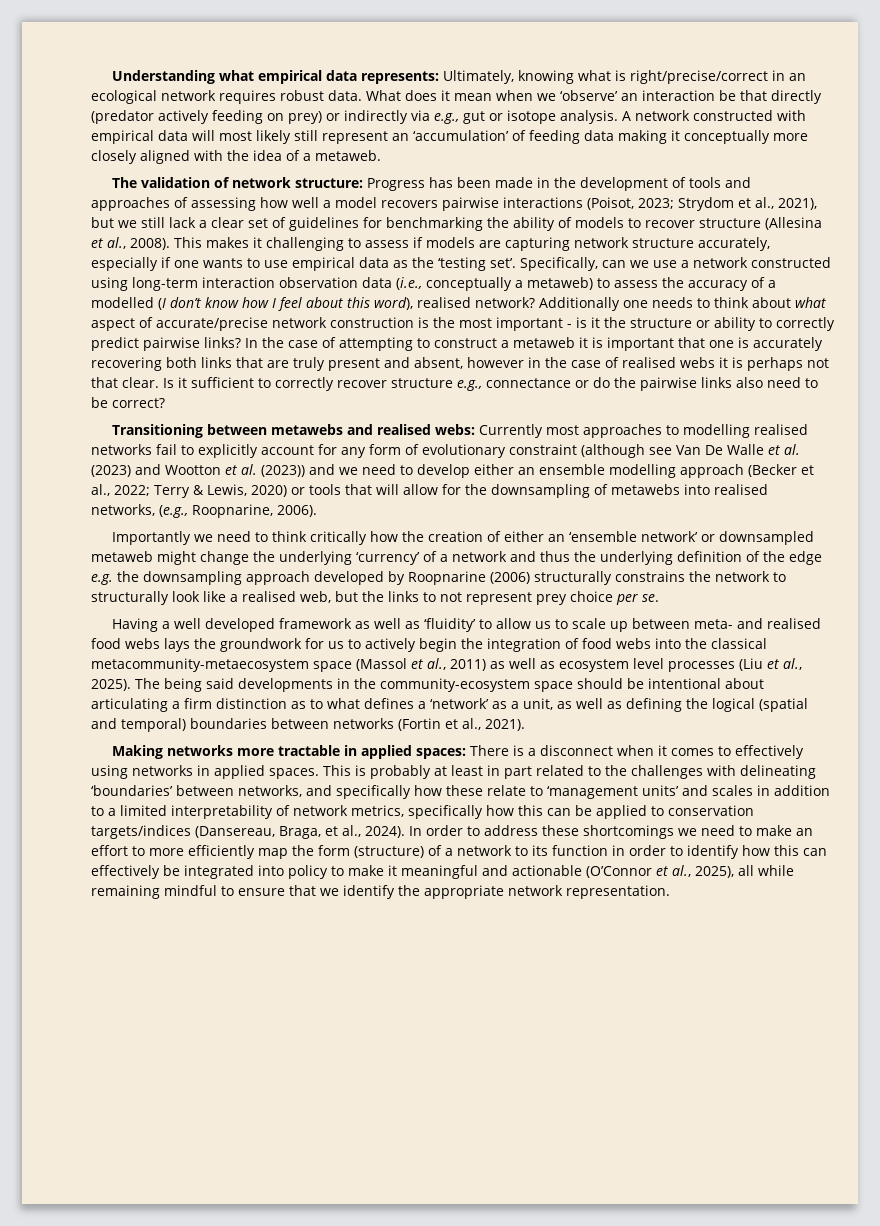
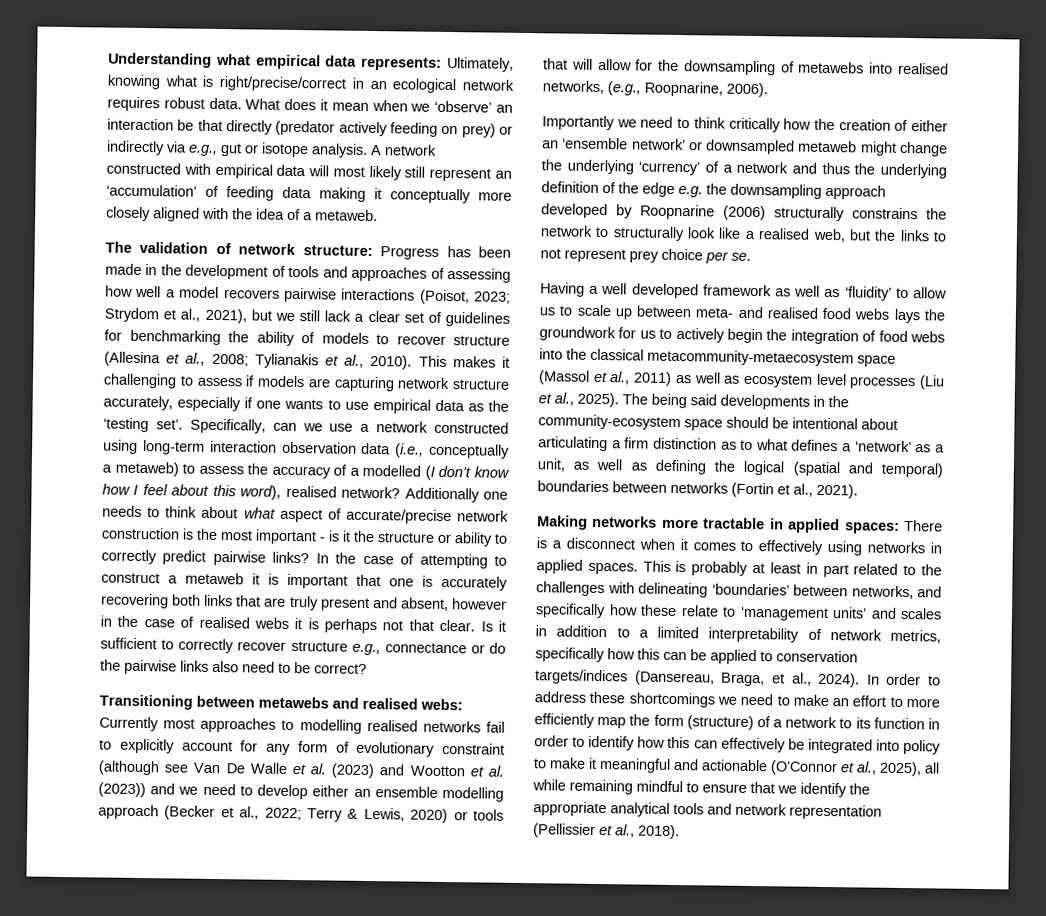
[130,238,170,250] 2008). -> [211,353,413,370] 2008; Tylianakis et al., 2010).
[508,885,670,899] network representation. -> [610,802,882,820] [533,823,680,840] analytical tools and network representation (Pellissier et al., 2018).

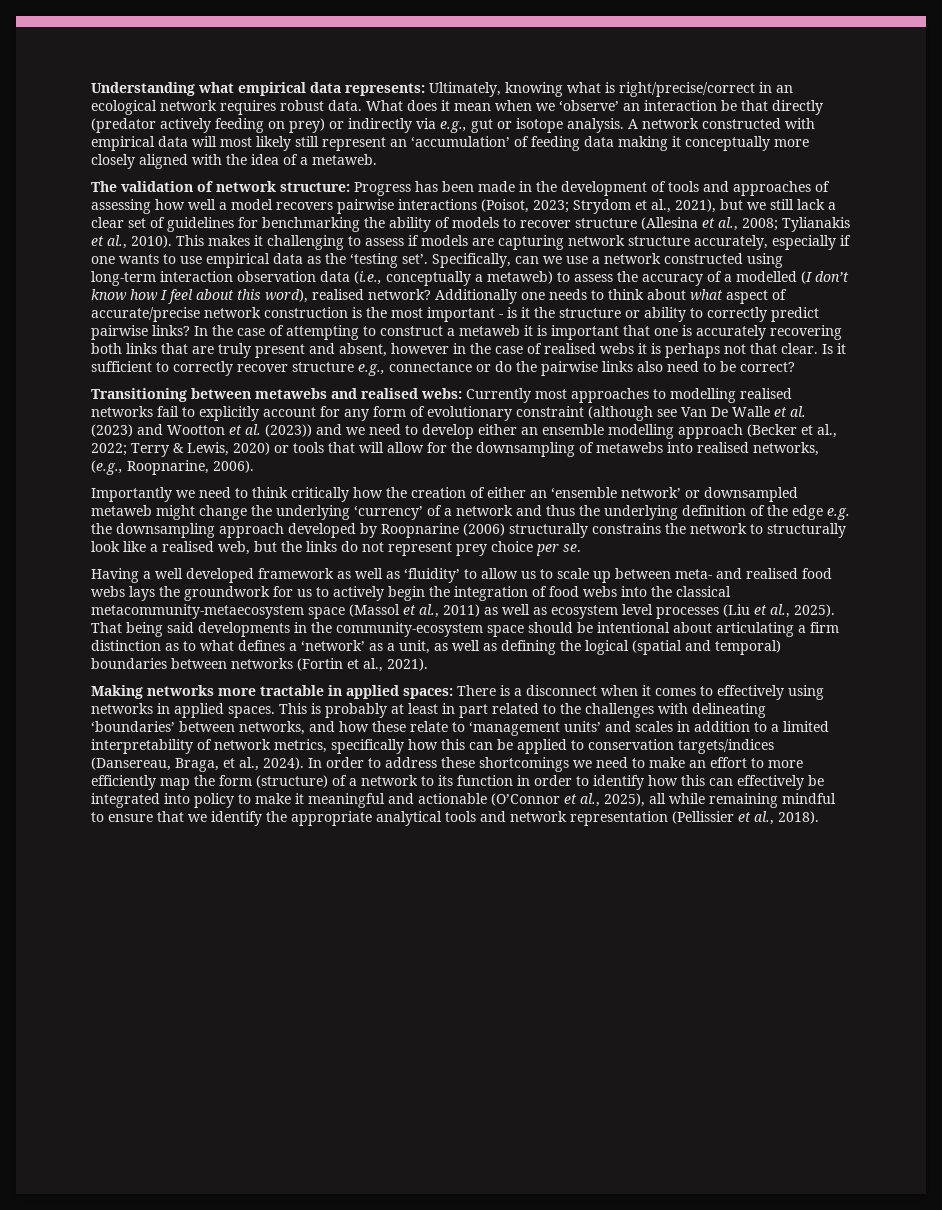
[933,231,948,242] to -> [341,541,358,552] do
[622,393,648,405] The -> [91,622,122,633] That
[535,603,606,619] specifically -> (335, 726) none

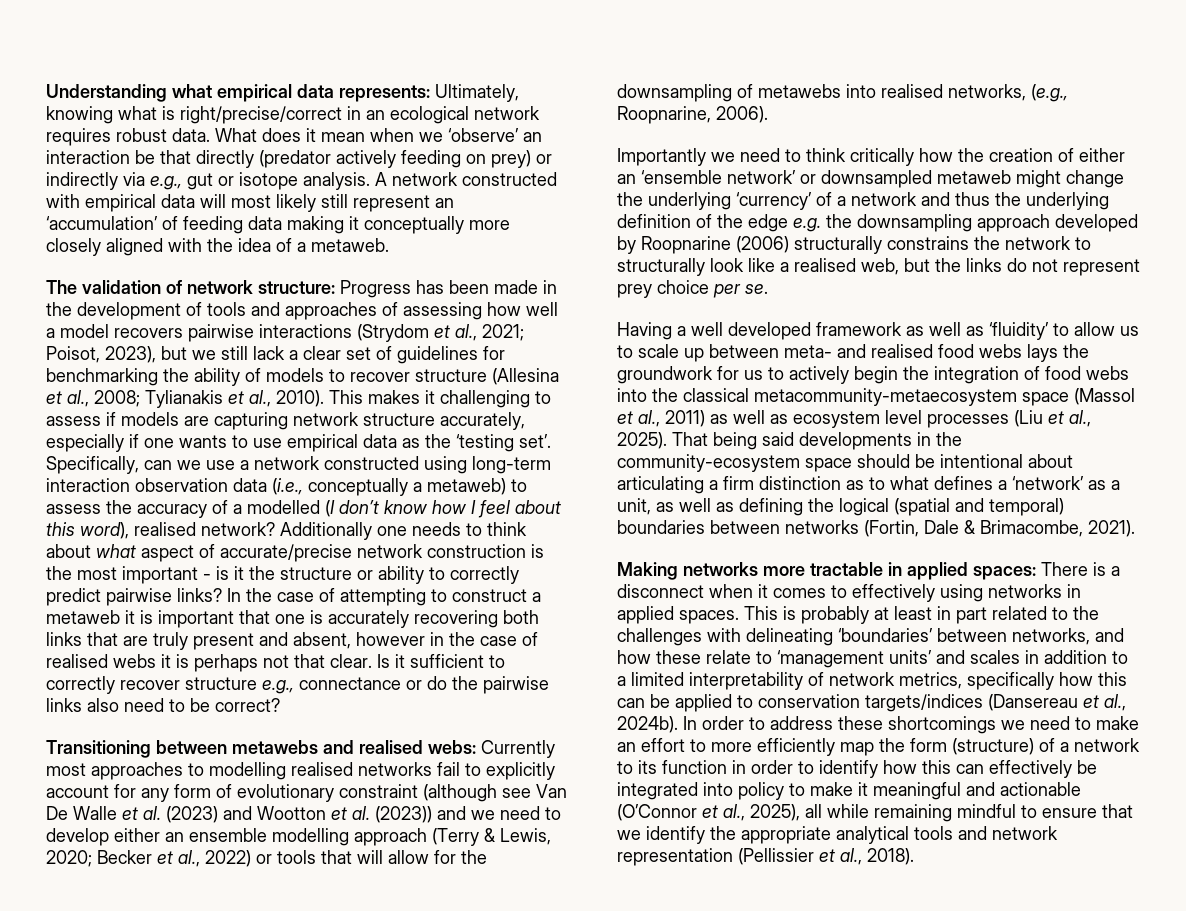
[481,199,716,214] (Poisot, 2023; Strydom et al., 2021), -> [357,324,524,342] [46,346,156,363] (Strydom et al., 2021; Poisot, 2023),
[747,424,837,438] [91,442,270,457] (Becker et al., 2022; Terry & Lewis, 2020) -> [432,828,551,846] [46,850,251,867] (Terry & Lewis, 2020; Becker et al., 2022)
[297,658,383,672] (Fortin et al., -> [864,520,1083,537] (Fortin, Dale & Brimacombe,
[91,757,304,772] (Dansereau, Braga, et al., 2024). -> [988,694,1126,711] [617,716,678,733] (Dansereau et al., 2024b).

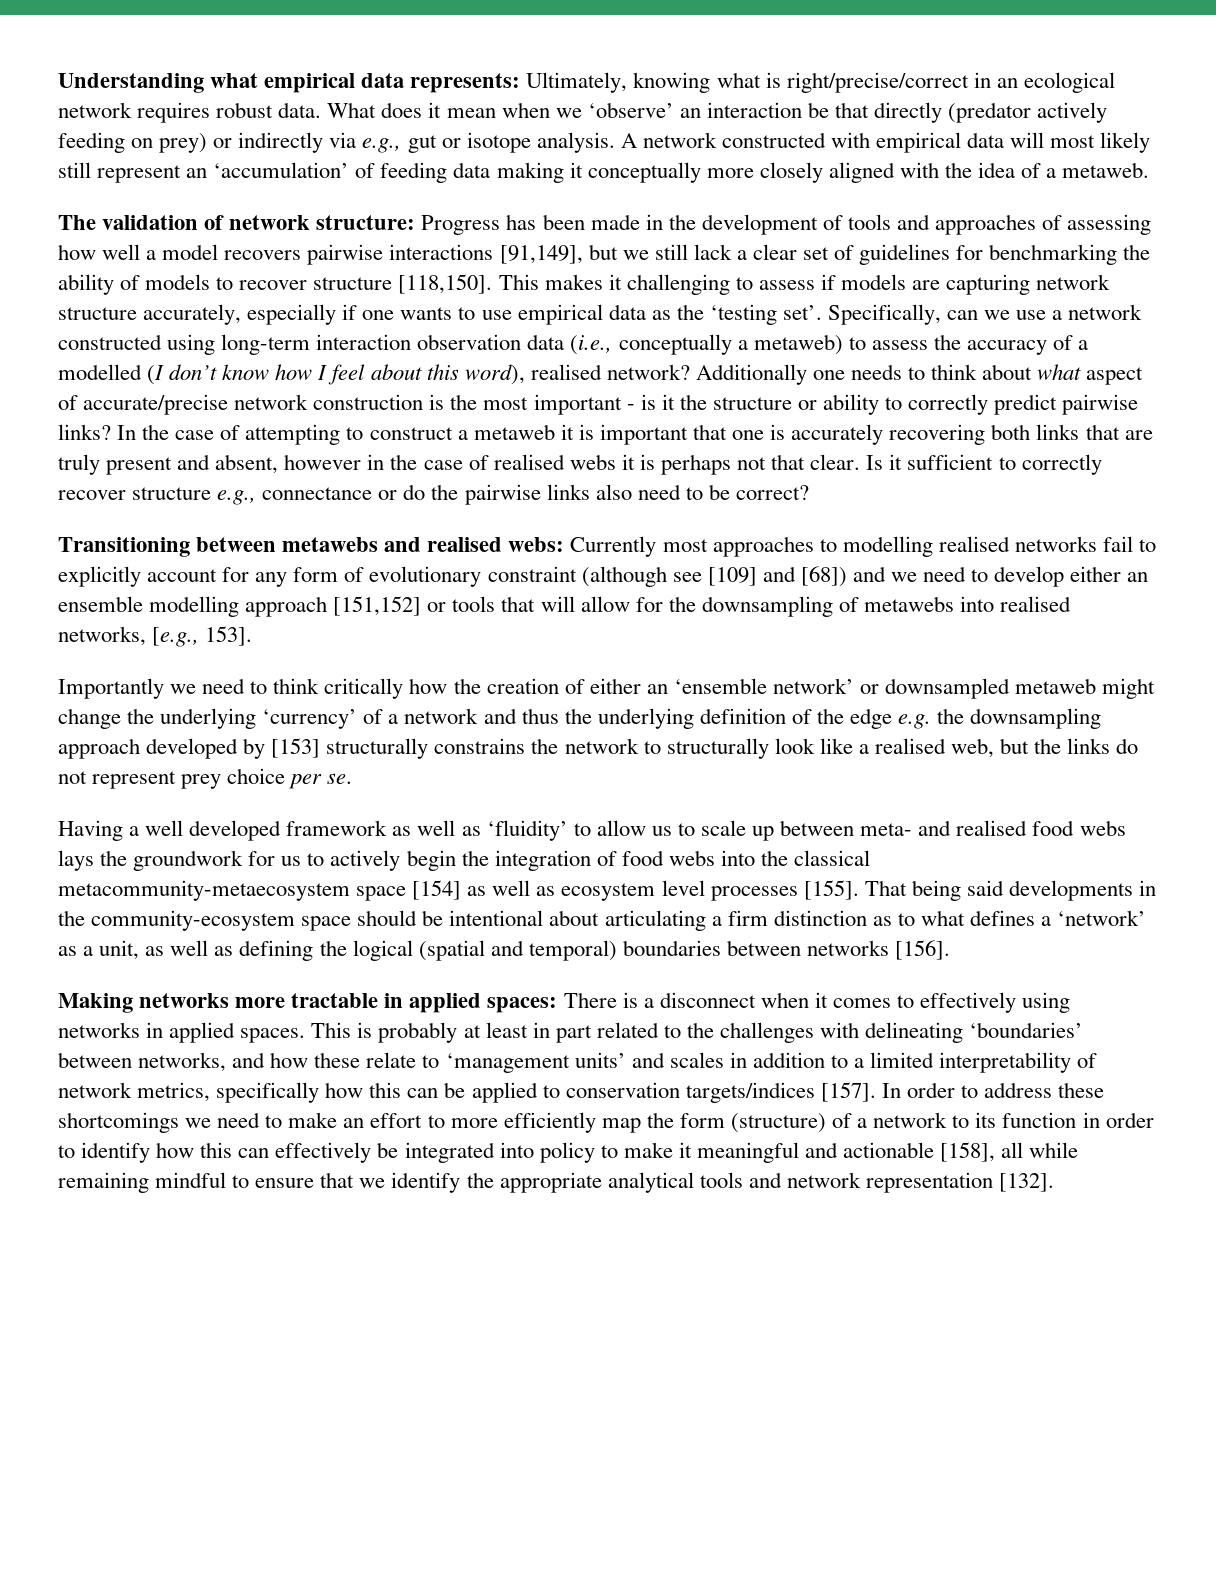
[357,324,524,342] [46,346,156,363] (Strydom et al., 2021; Poisot, 2023), -> [499,245,583,264] [91,149],
[492,368,559,385] [46,390,324,408] (Allesina et al., 2008; Tylianakis et al., 2010). -> [398,274,493,294] [118,150].
[536,784,567,798] [46,806,432,823] Van De Walle et al. (2023) and Wootton et al. (2023)) -> [707,566,847,587] [109] and [68])
[432,828,551,846] [46,850,251,867] (Terry & Lewis, 2020; Becker et al., 2022) -> [333,596,422,616] [151,152]
[1031,84,1068,102] [617,106,768,124] (e.g., Roopnarine, 2006). -> [152,626,253,647] [e.g., 153].
[641,236,789,254] Roopnarine (2006) -> [271,738,321,758] [153]
[1074,388,1135,405] [617,410,705,427] (Massol et al., 2011) -> [412,880,462,900] [154]
[1014,410,1091,427] [617,432,667,449] (Liu et al., 2025). -> [803,880,859,900] [155].
[864,520,1135,537] (Fortin, Dale & Brimacombe, 2021). -> [895,940,951,960] [156].
[988,694,1126,711] [617,716,678,733] (Dansereau et al., 2024b). -> [820,1082,876,1102] [157].
[617,804,800,821] (O’Connor et al., 2025), -> [940,1142,996,1162] [158],
[738,848,914,865] (Pellissier et al., 2018). -> [999,1173,1055,1192] [132].

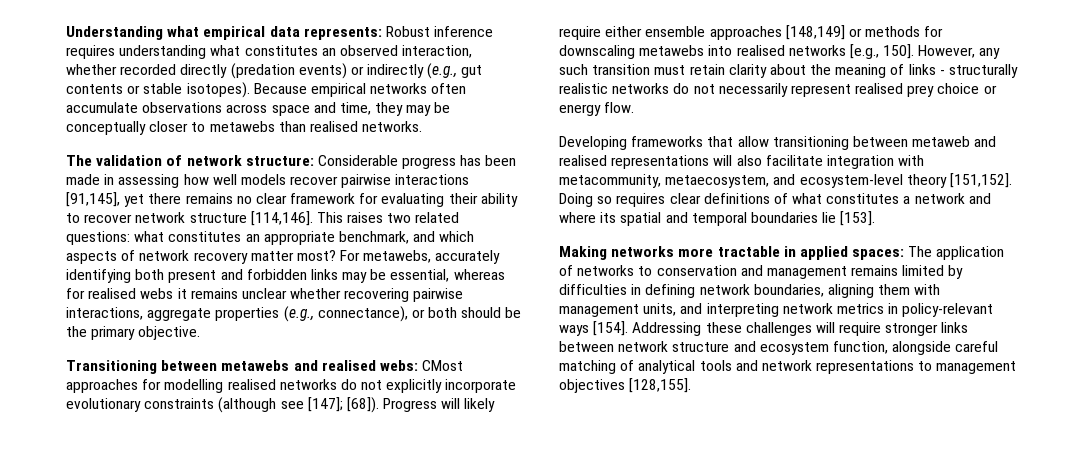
[526,72,1115,93] [58,102,1108,123] [58,132,1151,153] [58,162,1150,183] Ultimately, knowing what is right/precise/correct in an ecological network requires robust data. What does it mean when we ‘observe’ an interaction be that directly (predator actively feeding on prey) or indirectly via e.g., gut or isotope analysis. A network constructed with empirical data will most likely still represent an ‘accumulation’ of feeding data making it conceptually more closely aligned with the idea of a metaweb. -> [385,26,494,37] [66,45,473,59] [66,63,483,79] [66,82,467,98] [66,102,451,116] [66,121,423,135] Robust inference requires understanding what constitutes an observed interaction, whether recorded directly (predation events) or indirectly (e.g., gut contents or stable isotopes). Because empirical networks often accumulate observations across space and time, they may be conceptually closer to metawebs than realised networks.
[421,215,501,235] Progress -> [317,155,457,169] Considerable progress
[668,214,1152,235] [58,244,1151,265] [58,274,1111,295] [58,304,1143,325] [58,334,1089,355] [58,364,1144,385] [58,394,1139,415] [58,424,1153,445] [58,454,1102,475] [58,484,809,505] the development of tools and approaches of assessing how well a model recovers pairwise interactions [91,149], but we still lack a clear set of guidelines for benchmarking the ability of models to recover structure [118,150]. This makes it challenging to assess if models are capturing network structure accurately, especially if one wants to use empirical data as the ‘testing set’. Specifically, can we use a network constructed using long-term interaction observation data (i.e., conceptually a metaweb) to assess the accuracy of a modelled (I don’t know how I feel about this word), realised network? Additionally one needs to think about what aspect of accurate/precise network construction is the most important - is it the structure or ability to correctly predict pairwise links? In the case of attempting to construct a metaweb it is important that one is accurately recovering both links that are truly present and absent, however in the case of realised webs it is perhaps not that clear. Is it sufficient to correctly recover structure e.g., connectance or do the pairwise links also need to be correct? -> [118,174,470,188] [66,192,518,207] [66,211,460,226] [66,231,475,245] [66,250,501,264] [66,269,505,283] [66,288,464,302] [66,306,522,322] [66,326,201,340] assessing how well models recover pairwise interactions [91,145], yet there remains no clear framework for evaluating their ability to recover network structure [114,146]. This raises two related questions: what constitutes an appropriate benchmark, and which aspects of network recovery matter most? For metawebs, accurately identifying both present and forbidden links may be essential, whereas for realised webs it remains unclear whether recovering pairwise interactions, aggregate properties (e.g., connectance), or both should be the primary objective.
[570,536,1157,557] [58,566,1149,587] [58,596,1072,617] [58,626,253,647] [58,678,1156,699] [58,708,1102,729] [58,738,1139,759] [58,768,353,789] [58,820,1126,841] [58,850,871,871] [58,880,1157,901] [58,910,1147,931] [58,940,951,961] Currently most approaches to modelling realised networks fail to explicitly account for any form of evolutionary constraint (although see [109] and [68]) and we need to develop either an ensemble modelling approach [151,152] or tools that will allow for the downsampling of metawebs into realised networks, [e.g., 153]. // Importantly we need to think critically how the creation of either an ‘ensemble network’ or downsampled metaweb might change the underlying ‘currency’ of a network and thus the underlying definition of the edge e.g. the downsampling approach developed by [153] structurally constrains the network to structurally look like a realised web, but the links do not represent prey choice per se. // Having a well developed framework as well as ‘fluidity’ to allow us to scale up between meta- and realised food webs lays the groundwork for us to actively begin the integration of food webs into the classical metacommunity-metaecosystem space [154] as well as ecosystem level processes [155]. That being said developments in the community-ecosystem space should be intentional about articulating a firm distinction as to what defines a ‘network’ as a unit, as well as defining the logical (spatial and temporal) boundaries between networks [156]. -> [422,360,464,371] [66,379,517,393] [66,397,496,413] [559,25,944,40] [559,44,1001,59] [559,64,1019,78] [559,83,997,97] [559,102,635,116] [559,136,997,150] [559,155,925,169] [559,173,1012,188] [559,193,991,207] [559,211,876,226] CMost approaches for modelling realised networks do not explicitly incorporate evolutionary constraints (although see [147]; [68]). Progress will likely require either ensemble approaches [148,149] or methods for downscaling metawebs into realised networks [e.g., 150]. However, any such transition must retain clarity about the meaning of links - structurally realistic networks do not necessarily represent realised prey choice or energy flow. // Developing frameworks that allow transitioning between metaweb and realised representations will also facilitate integration with metacommunity, metaecosystem, and ecosystem-level theory [151,152]. Doing so requires clear definitions of what constitutes a network and where its spatial and temporal boundaries lie [153].
[563,992,1071,1013] [58,1022,1084,1043] [58,1052,1098,1073] [58,1082,1105,1103] [58,1112,1154,1133] [58,1142,1079,1163] [58,1172,1055,1193] There is a disconnect when it comes to effectively using networks in applied spaces. This is probably at least in part related to the challenges with delineating ‘boundaries’ between networks, and how these relate to ‘management units’ and scales in addition to a limited interpretability of network metrics, specifically how this can be applied to conservation targets/indices [157]. In order to address these shortcomings we need to make an effort to more efficiently map the form (structure) of a network to its function in order to identify how this can effectively be integrated into policy to make it meaningful and actionable [158], all while remaining mindful to ensure that we identify the appropriate analytical tools and network representation [132]. -> [908,246,1005,260] [559,265,964,279] [559,284,941,298] [559,303,994,317] [559,321,969,336] [559,341,999,355] [559,360,1017,374] [559,378,692,393] The application of networks to conservation and management remains limited by difficulties in defining network boundaries, aligning them with management units, and interpreting network metrics in policy-relevant ways [154]. Addressing these challenges will require stronger links between network structure and ecosystem function, alongside careful matching of analytical tools and network representations to management objectives [128,155].

